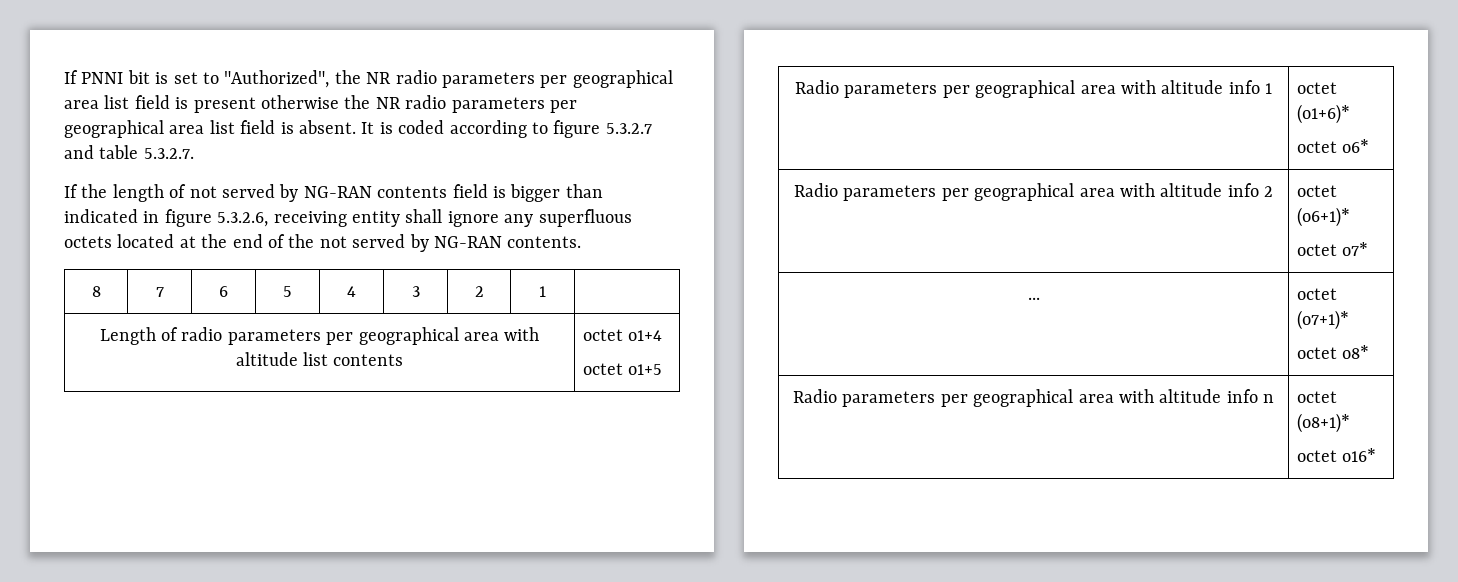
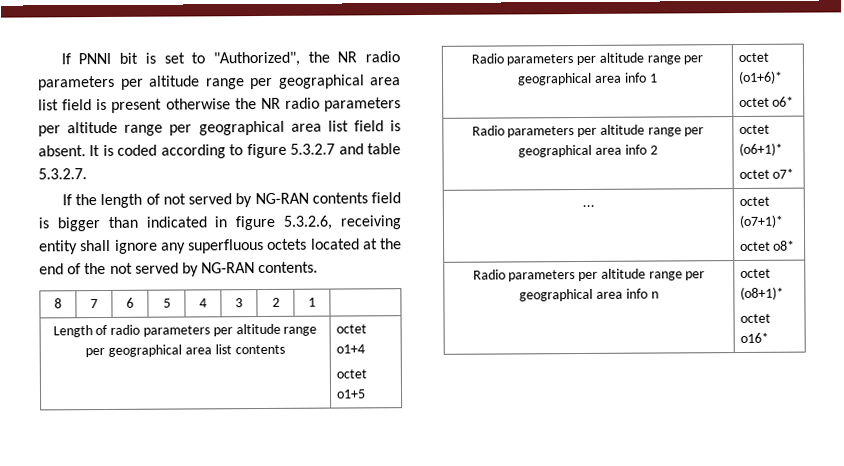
(568, 81) none -> [149,75,273,90] altitude range per
(577, 106) none -> [67,121,193,136] altitude range per
[358,327,540,345] [235,352,298,366] geographical area with altitude -> [235,323,318,336] [85,344,212,358] altitude range per geographical area
[975,80,1224,98] geographical area with altitude -> [598,52,704,65] [517,72,623,86] altitude range per geographical area
[974,183,1223,201] geographical area with altitude -> [599,124,705,137] [518,144,623,158] altitude range per geographical area
[973,389,1222,407] geographical area with altitude -> [600,268,706,281] [519,288,624,302] altitude range per geographical area

